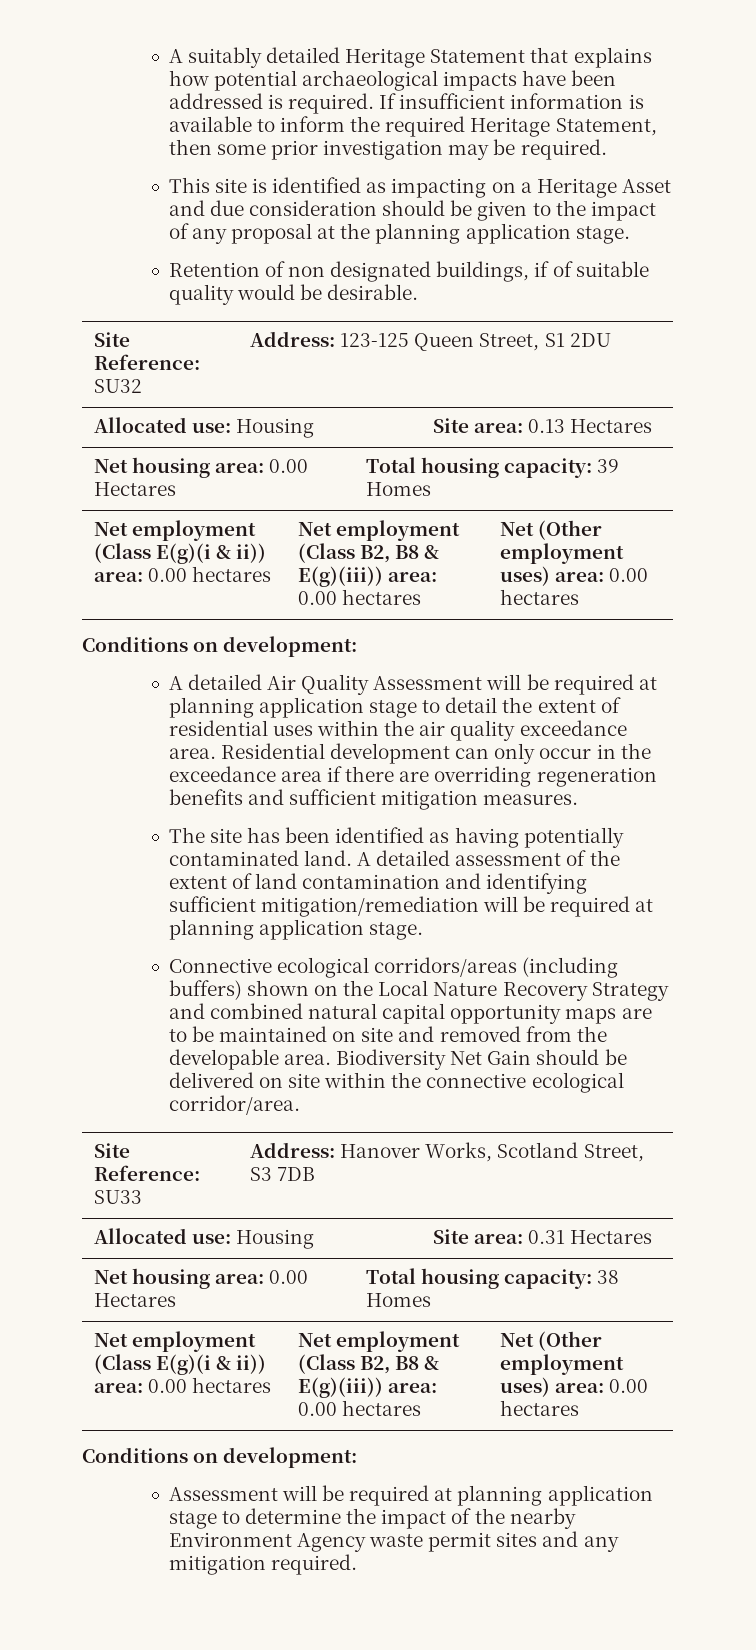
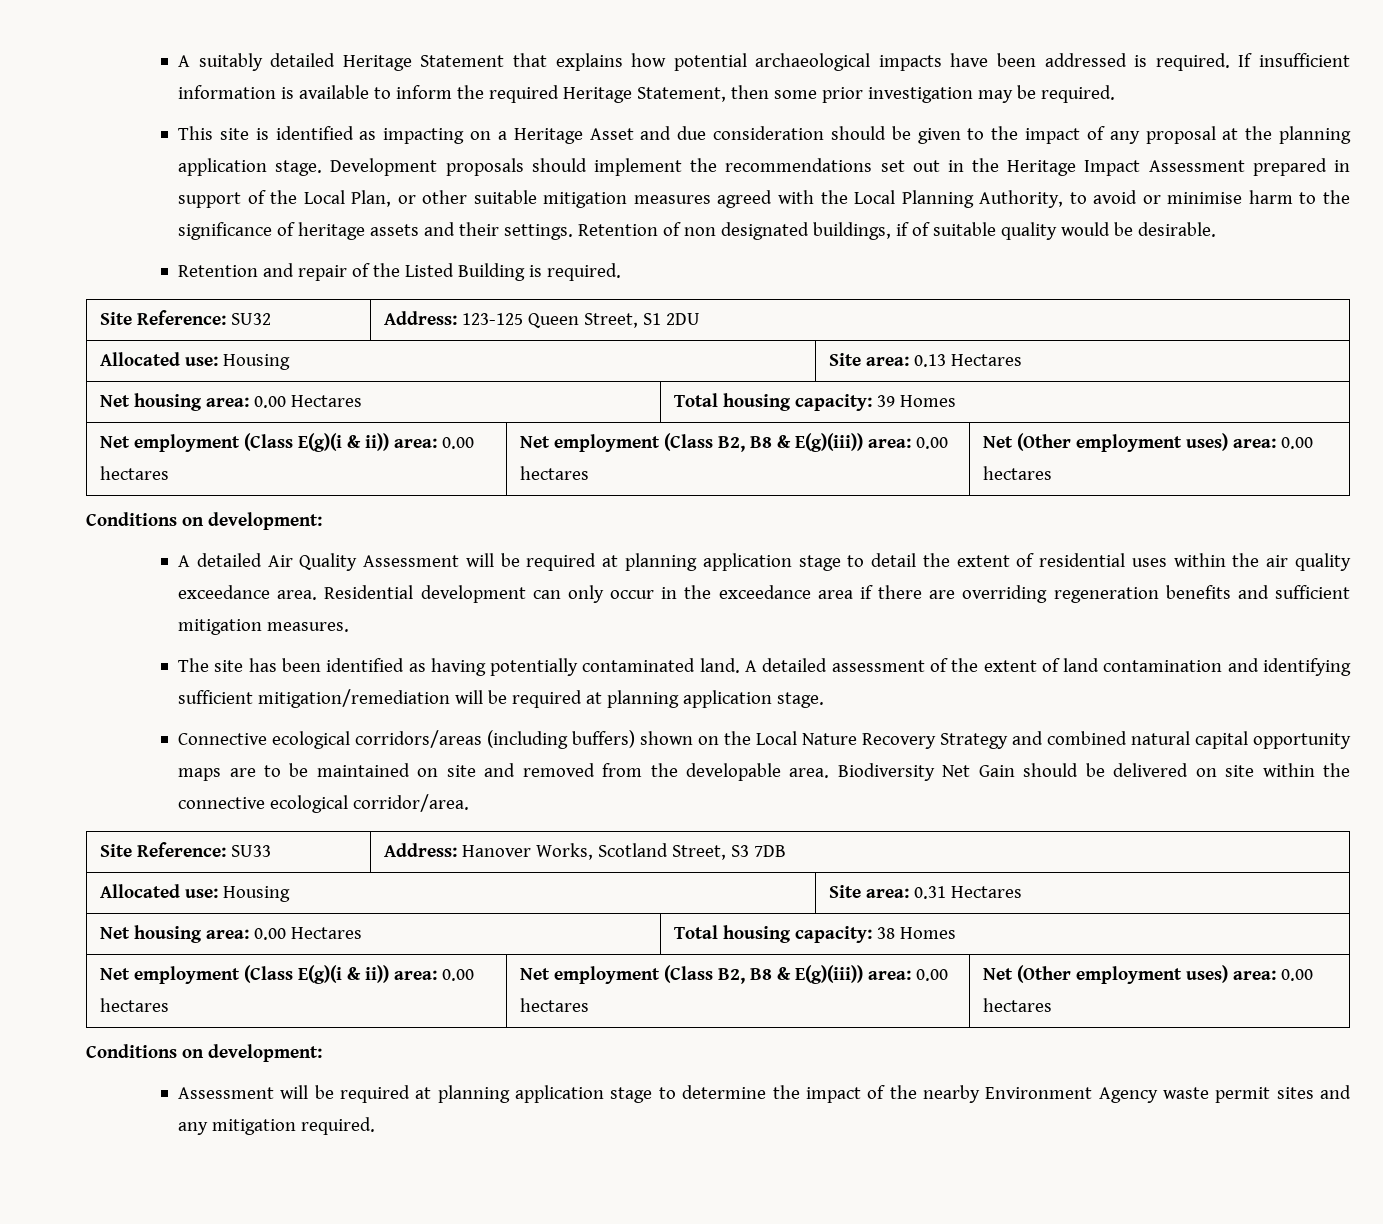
(630, 235) // -> [330,158,1350,176] [178,190,1351,208] [178,222,574,240] Development proposals should implement the recommendations set out in the Heritage Impact Assessment prepared in support of the Local Plan, or other suitable mitigation measures agreed with the Local Planning Authority, to avoid or minimise harm to the significance of heritage assets and their settings.
(419, 292) none -> [178,263,622,281] // Retention and repair of the Listed Building is required.

